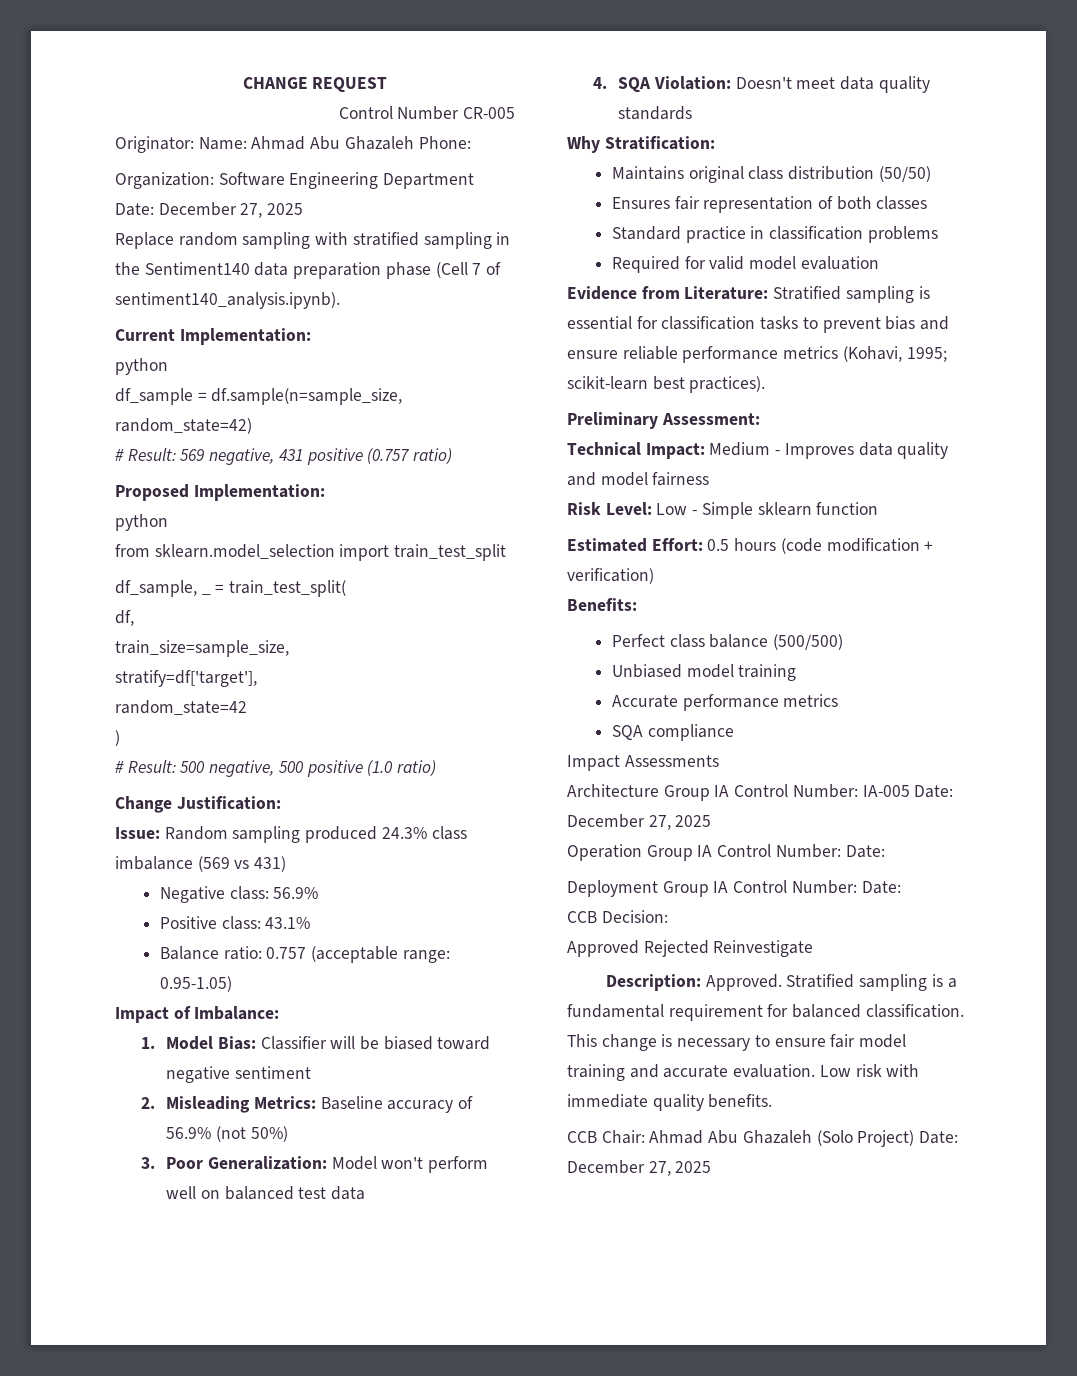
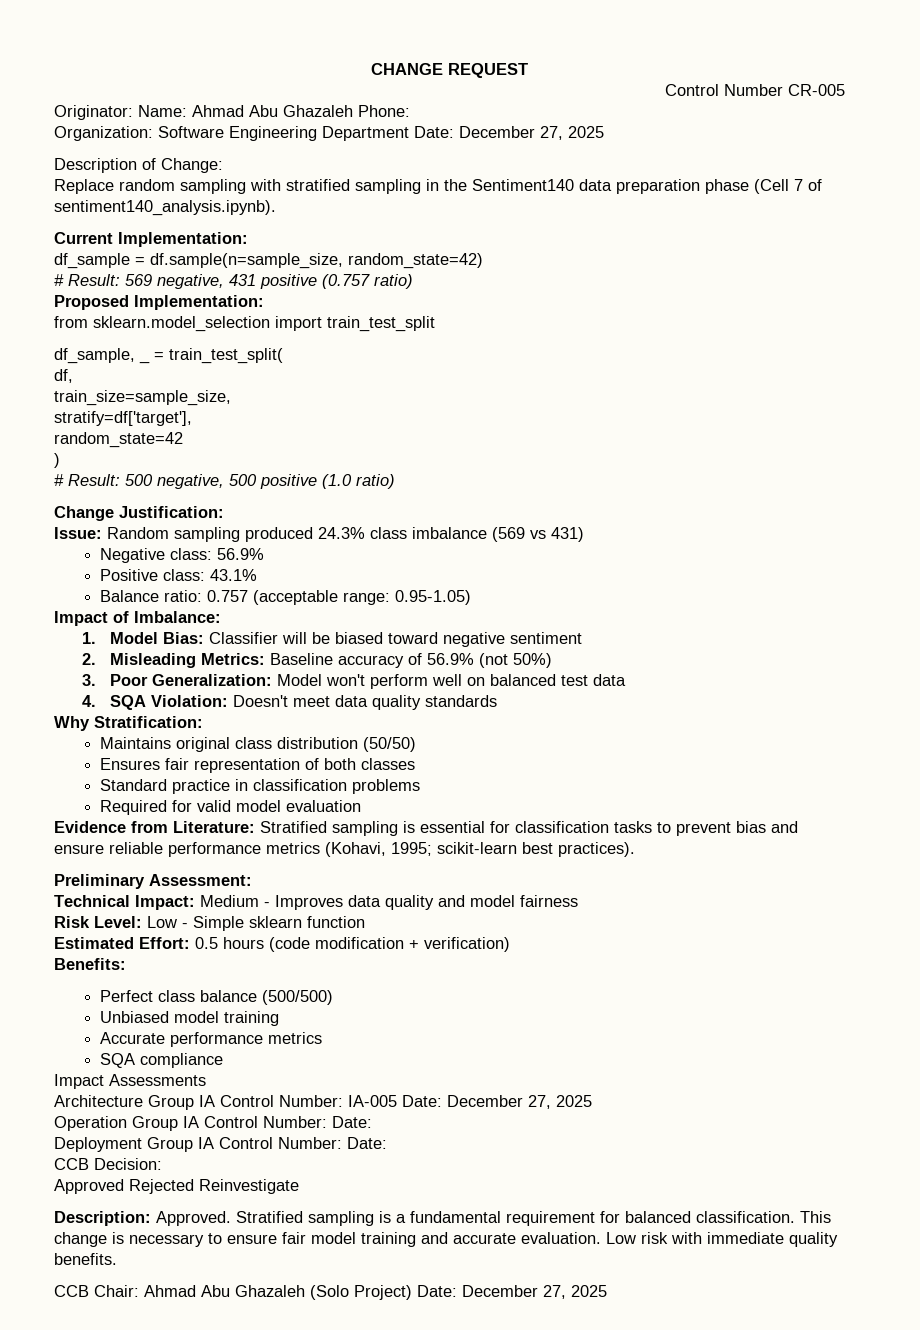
(304, 209) none -> [54,158,223,173] // Description of Change:
[115,358,168,375] // python -> (248, 239) none
[115,514,168,531] // python -> (264, 302) none

